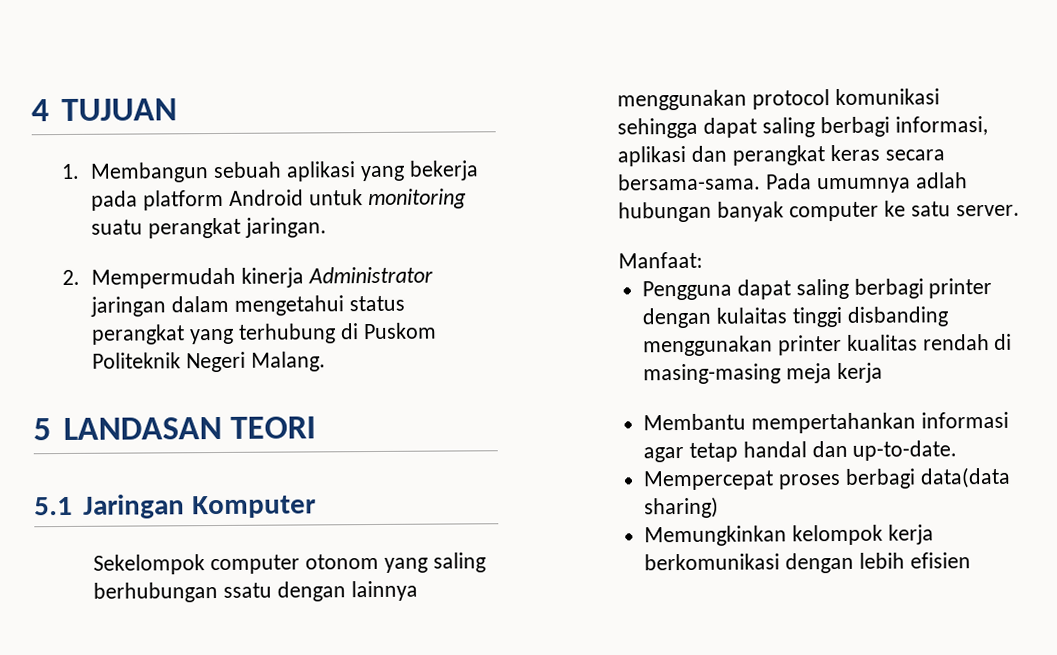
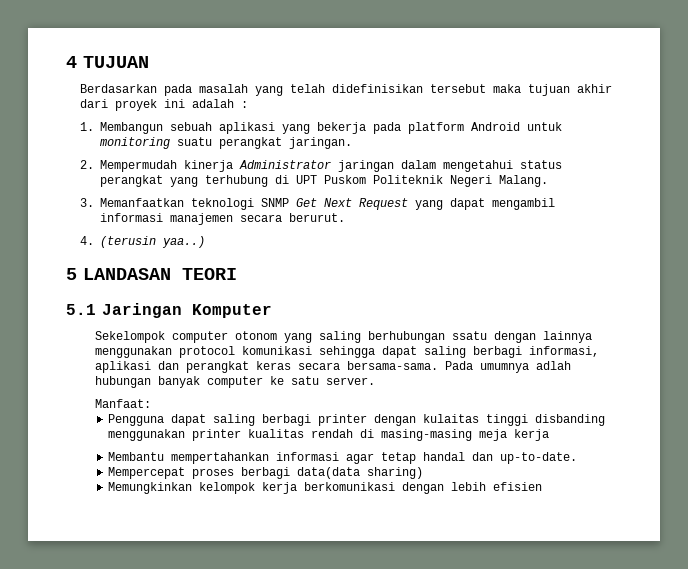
(177, 110) none -> [80,84,613,96] [80,99,249,111] // Berdasarkan pada masalah yang telah didefinisikan tersebut maka tujuan akhir dari proyek ini adalah :
(359, 331) none -> [296,175,318,184] UPT
(327, 361) none -> [80,198,556,210] [100,213,346,225] [80,236,206,248] // 3. Memanfaatkan teknologi SNMP Get Next Request yang dapat mengambil informasi manajemen secara berurut. // 4. (terusin yaa..)

